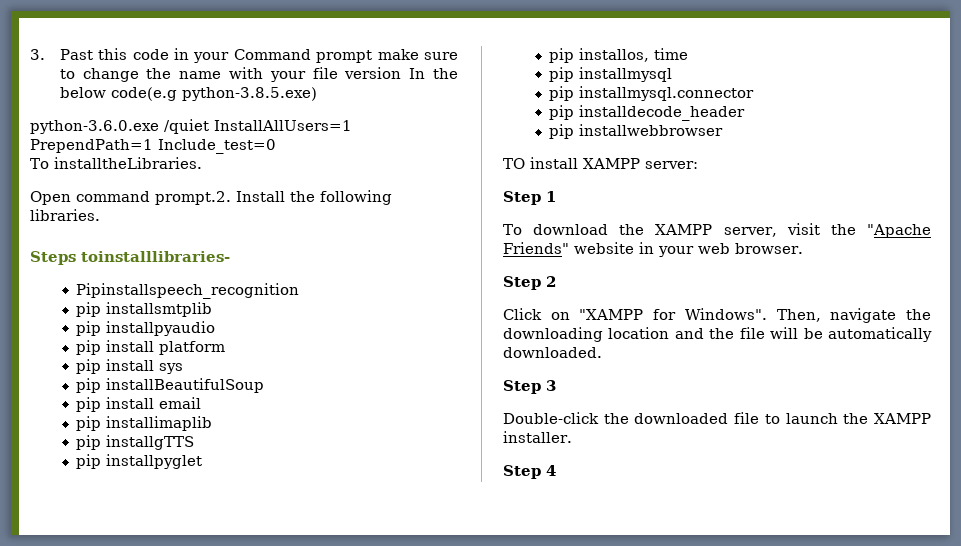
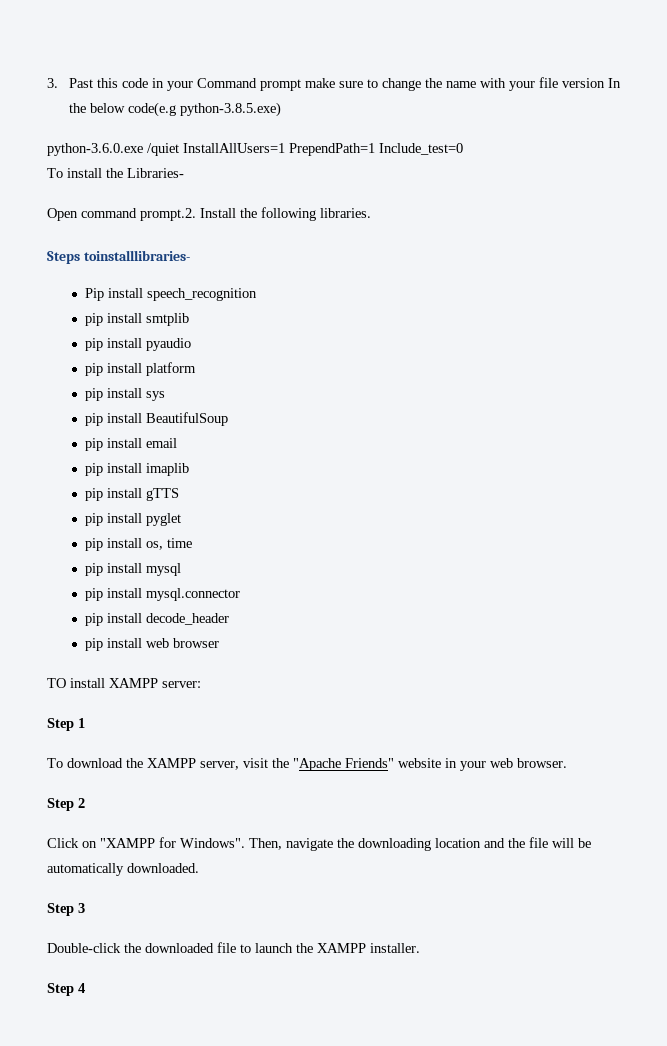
[53,157,202,169] installtheLibraries. -> [67,168,184,178] install the Libraries-
[76,283,300,299] [76,302,213,317] [76,321,216,336] Pipinstallspeech_recognition // pip installsmtplib // pip installpyaudio -> [84,288,257,301] [84,313,189,326] [84,338,191,351] Pip install speech_recognition // pip install smtplib // pip install pyaudio
[106,378,265,393] installBeautifulSoup -> [106,412,228,426] install BeautifulSoup
[106,416,213,431] [76,435,195,450] [76,454,203,469] [549,48,650,63] installimaplib // pip installgTTS // pip installpyglet // pip installos, -> [106,463,189,476] [84,488,179,501] [84,513,181,526] [84,538,163,551] install imaplib // pip install gTTS // pip install pyglet // pip install os,
[579,67,673,82] [549,86,755,101] [549,105,746,121] [549,124,724,139] installmysql // pip installmysql.connector // pip installdecode_header // pip installwebbrowser -> [106,563,181,576] [84,588,240,601] [84,613,229,626] [84,638,219,651] install mysql // pip install mysql.connector // pip install decode_header // pip install web browser

